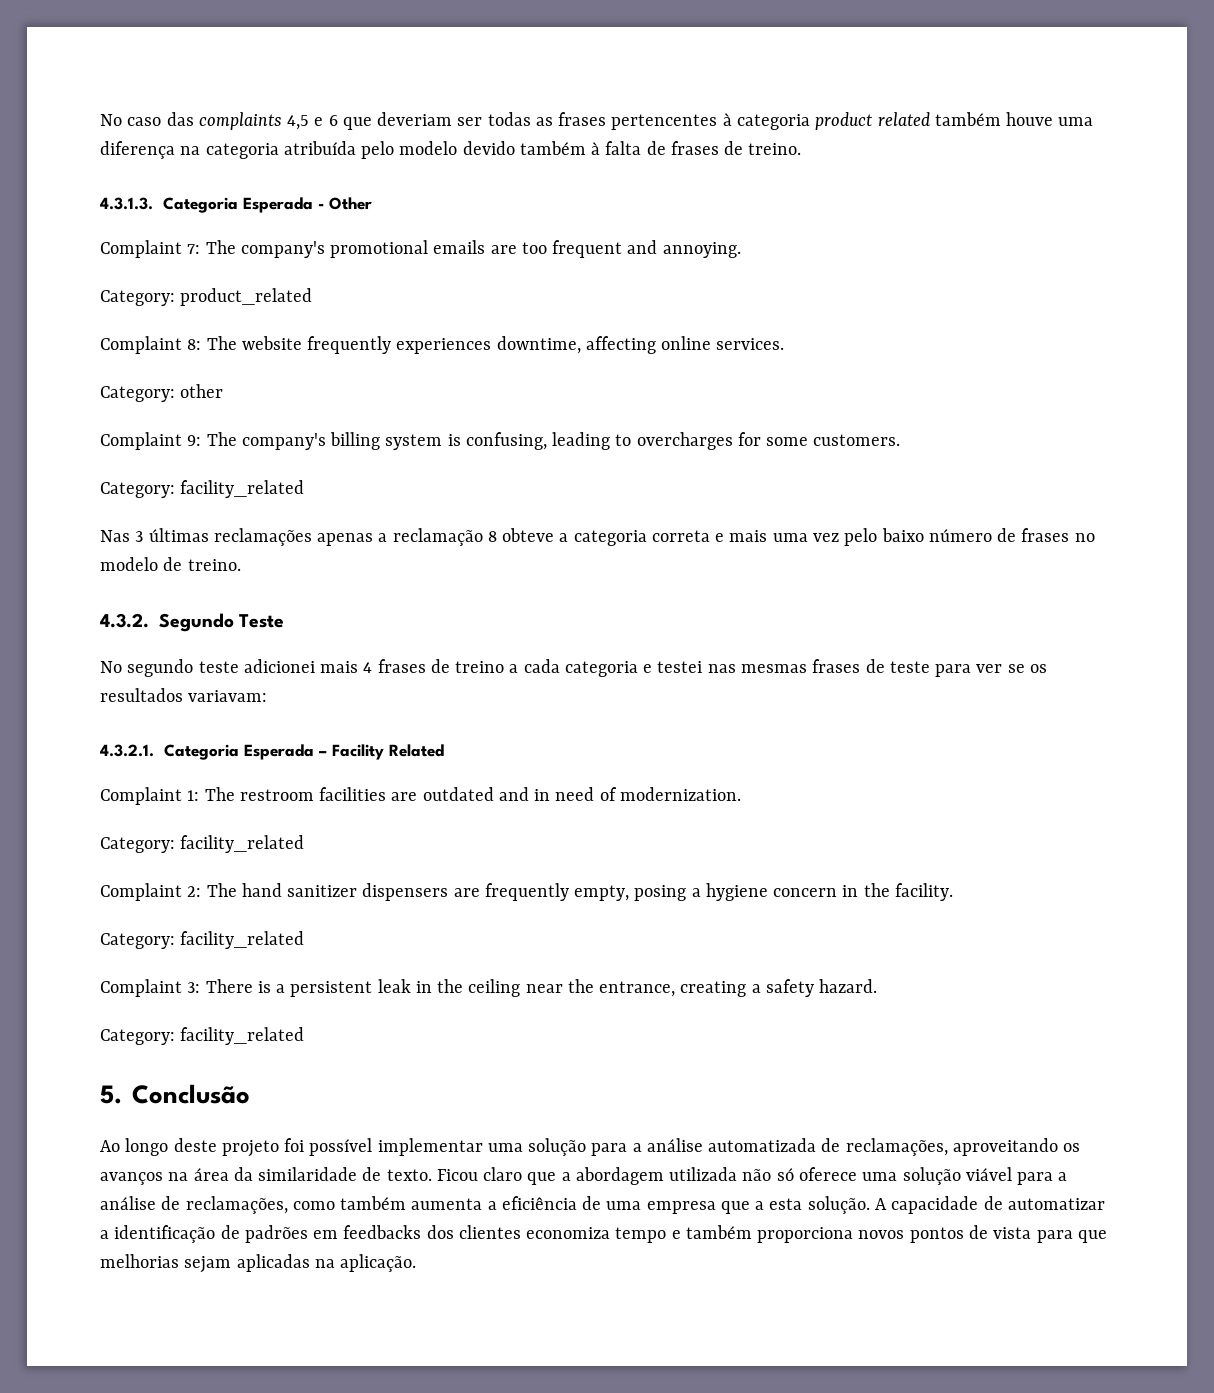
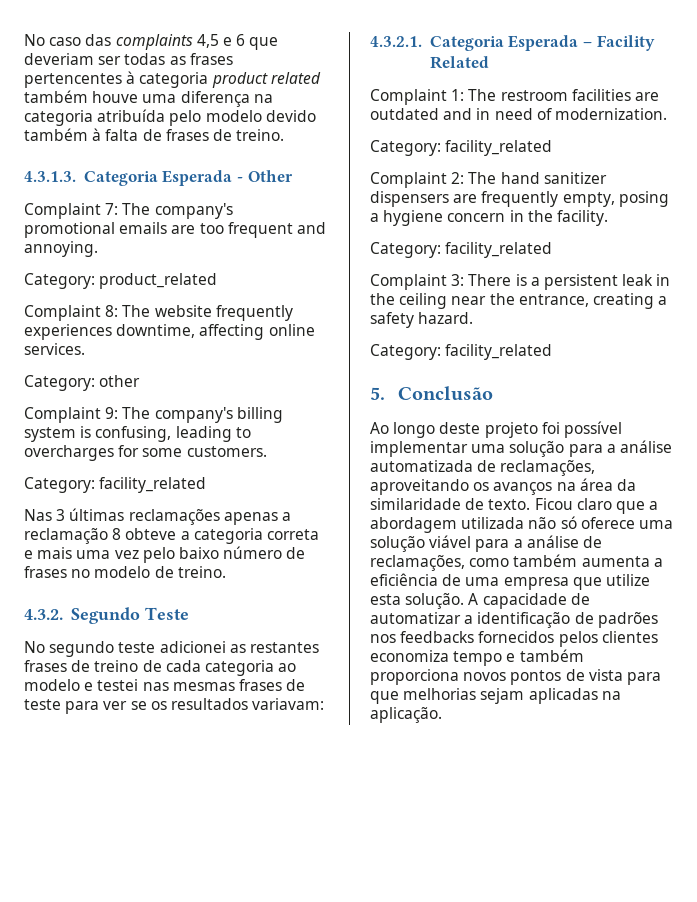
[320,661,373,673] mais 4 -> [229,642,319,653] as restantes
[509,664,519,673] a -> [142,660,162,672] de
(638, 669) none -> [278,663,297,672] [24,679,80,691] ao modelo
[755,1201,765,1210] a -> [605,574,650,586] utilize
[313,1225,454,1239] em feedbacks dos -> [370,631,598,647] nos feedbacks fornecidos pelos

